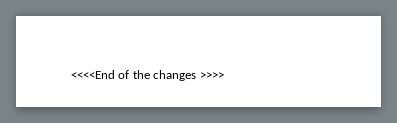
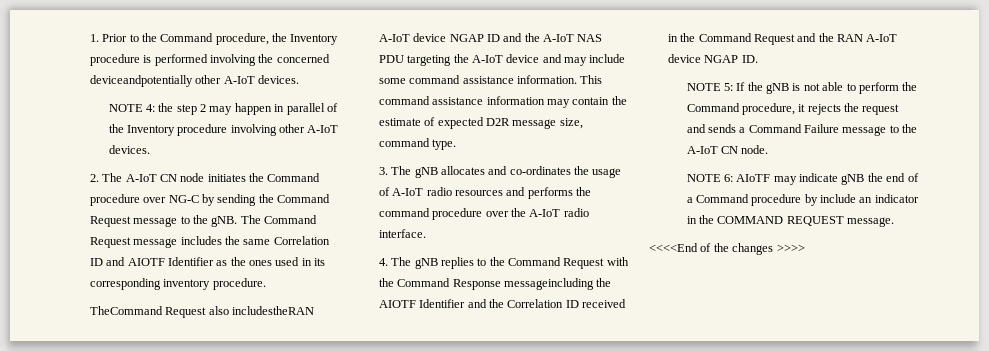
(71, 74) none -> [89,33,339,45] [89,54,330,66] [89,75,299,87] [108,103,338,115] [108,124,339,136] [108,145,150,154] [89,173,321,182] [89,194,331,206] [89,215,318,227] [89,236,330,248] [89,257,326,266] [89,278,266,290] [89,306,314,318] [378,33,603,42] [378,54,626,66] [378,75,603,84] [378,96,627,108] [378,117,583,129] [378,138,457,150] [378,166,622,178] [378,187,592,199] [378,208,589,220] [378,229,426,238] [378,257,629,269] [378,278,612,290] [378,299,627,308] [667,33,898,45] [667,54,758,63] [686,82,918,94] [686,103,900,115] [686,124,918,136] [686,145,769,154] [686,173,919,185] [686,194,919,206] [686,215,895,227] 1. Prior to the Command procedure, the Inventory procedure is performed involving the concerned deviceandpotentially other A-IoT devices. // NOTE 4: the step 2 may happen in parallel of the Inventory procedure involving other A-IoT devices. // 2. The A-IoT CN node initiates the Command procedure over NG-C by sending the Command Request message to the gNB. The Command Request message includes the same Correlation ID and AIOTF Identifier as the ones used in its corresponding inventory procedure. // TheCommand Request also includestheRAN A-IoT device NGAP ID and the A-IoT NAS PDU targeting the A-IoT device and may include some command assistance information. This command assistance information may contain the estimate of expected D2R message size, command type. // 3. The gNB allocates and co-ordinates the usage of A-IoT radio resources and performs the command procedure over the A-IoT radio interface. // 4. The gNB replies to the Command Request with the Command Response messageincluding the AIOTF Identifier and the Correlation ID received in the Command Request and the RAN A-IoT device NGAP ID. // NOTE 5: If the gNB is not able to perform the Command procedure, it rejects the request and sends a Command Failure message to the A-IoT CN node. // NOTE 6: AIoTF may indicate gNB the end of a Command procedure by include an indicator in the COMMAND REQUEST message. //

